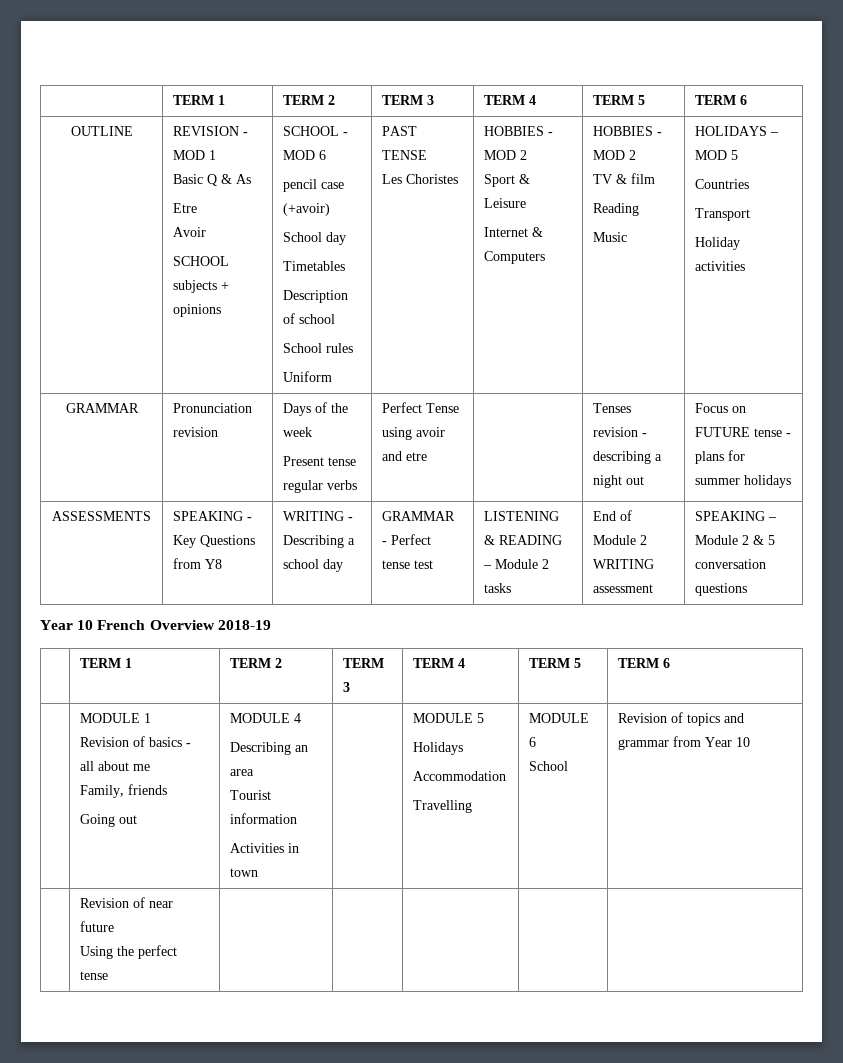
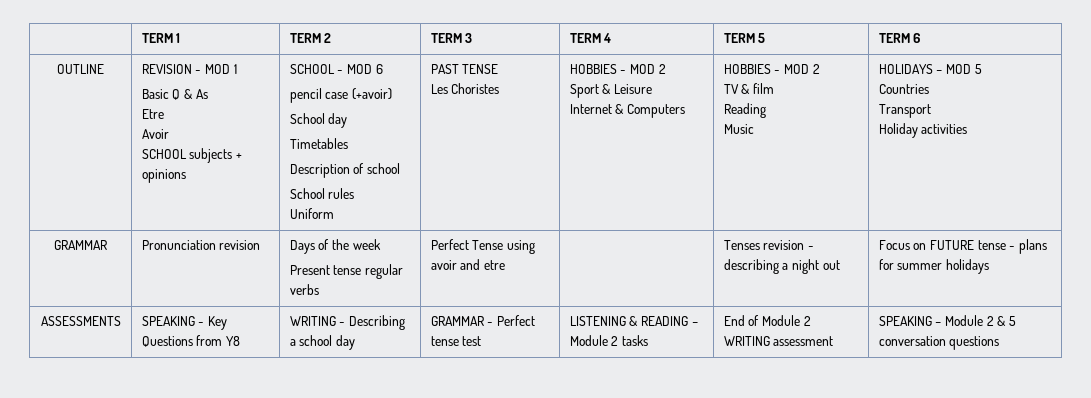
[40,620,271,630] [80,658,133,668] [230,658,283,668] [343,658,385,668] [343,682,351,692] [413,658,466,668] [529,658,582,668] [618,658,671,668] [80,713,152,723] [80,736,192,747] [80,761,151,771] [80,784,168,798] [80,814,138,827] [230,713,302,723] [230,742,309,755] [230,769,255,776] [230,790,272,800] [230,813,298,824] [230,843,300,853] [230,868,259,877] [413,713,485,723] [413,742,464,755] [413,771,507,781] [413,800,473,813] [529,713,590,723] [529,737,537,747] [529,761,569,771] [618,712,745,726] [618,736,751,750] [80,897,174,908] [80,921,115,932] [80,945,178,959] [80,971,109,980] // Year 10 French Overview 2018-19 // | TERM 1 | TERM 2 | TERM 3 | TERM 4 | TERM 5 | TERM 6 // | MODULE 1 // Revision of basics - all about me // Family, friends // Going out | MODULE 4 // Describing an area // Tourist information // Activities in town | | MODULE 5 // Holidays // Accommodation // Travelling | MODULE 6 // School | Revision of topics and grammar from Year 10 // | Revision of near future // Using the perfect tense | | | | | -> (1000, 343) none

